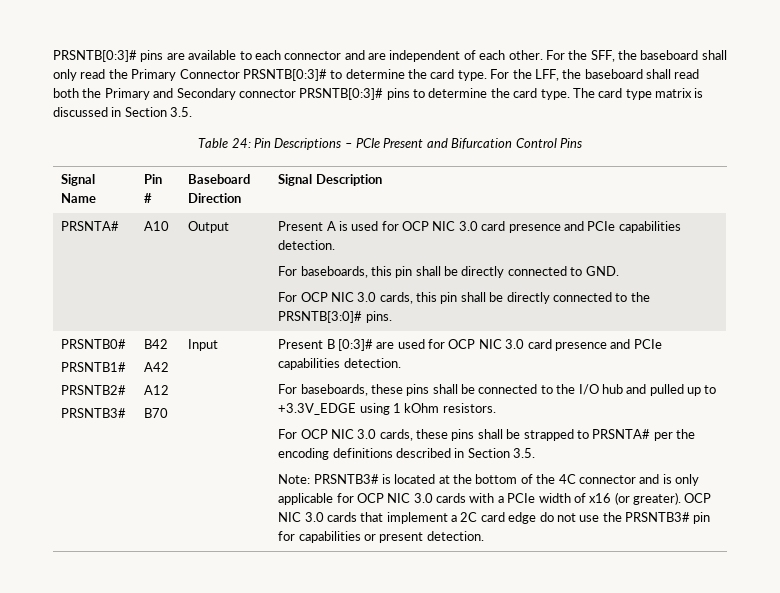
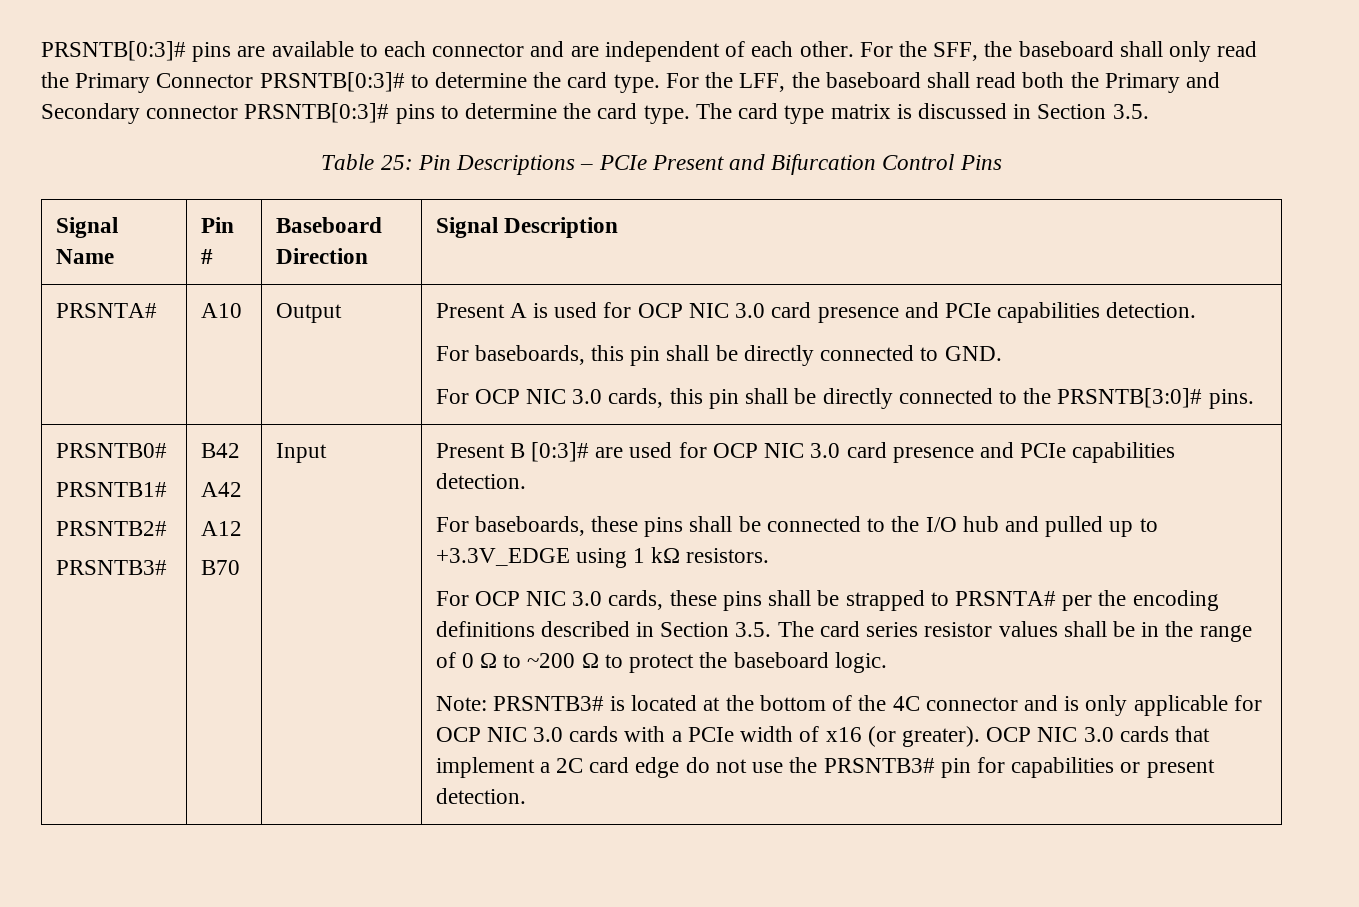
[231,138,251,148] 24: -> [380,155,413,170] 25:
[404,403,440,413] kOhm -> [651,547,681,563] kΩ
(536, 453) none -> [777,621,1252,642] [435,652,887,673] The card series resistor values shall be in the range of 0 Ω to ~200 Ω to protect the baseboard logic.

